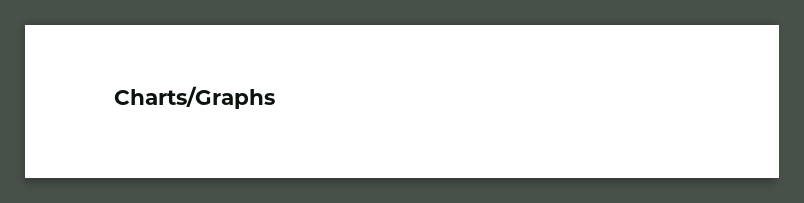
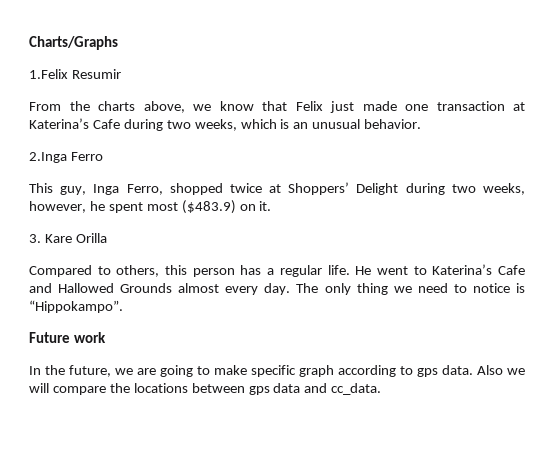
(275, 97) none -> [29,69,121,79] [29,101,525,113] [29,118,422,131] [29,152,103,163] [29,182,525,195] [29,200,272,214] [29,233,107,243] [29,264,525,277] [29,283,526,295] [29,300,123,313] [29,332,106,343] [29,365,525,377] [29,383,382,395] // 1.Felix Resumir // From the charts above, we know that Felix just made one transaction at Katerina’s Cafe during two weeks, which is an unusual behavior. // 2.Inga Ferro // This guy, Inga Ferro, shopped twice at Shoppers’ Delight during two weeks, however, he spent most ($483.9) on it. // 3. Kare Orilla // Compared to others, this person has a regular life. He went to Katerina’s Cafe and Hallowed Grounds almost every day. The only thing we need to notice is “Hippokampo”. // Future work // In the future, we are going to make specific graph according to gps data. Also we will compare the locations between gps data and cc_data.

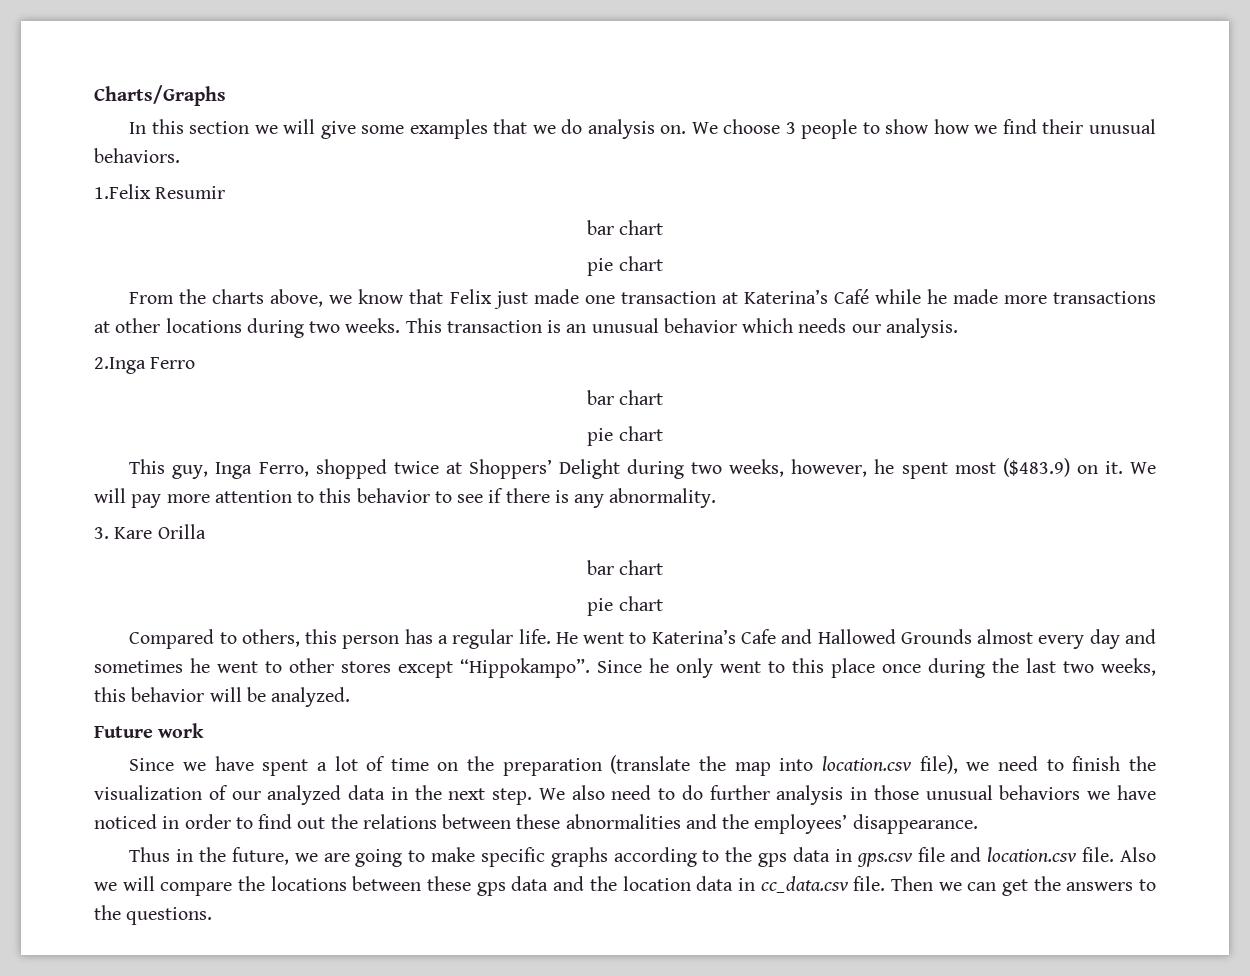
[29,69,121,79] 1.Felix Resumir -> [129,119,1156,139] [94,148,180,163] [94,184,226,199] [586,220,664,235] [587,256,663,276] In this section we will give some examples that we do analysis on. We choose 3 people to show how we find their unusual behaviors. // 1.Felix Resumir // bar chart // pie chart
[92,119,422,131] [29,152,103,163] Cafe during two weeks, which is an unusual behavior. // 2.Inga Ferro -> [833,289,1157,304] [94,318,958,338] [94,357,196,374] [586,390,664,405] [587,426,663,446] Café while he made more transactions at other locations during two weeks. This transaction is an unusual behavior which needs our analysis. // 2.Inga Ferro // bar chart // pie chart
(272, 206) none -> [1129,462,1156,474] [94,488,717,508] We will pay more attention to this behavior to see if there is any abnormality.
(107, 238) none -> [586,560,664,575] [587,596,663,616] // bar chart // pie chart
[264,283,526,295] [29,300,123,313] [29,332,106,343] [29,366,41,375] day. The only thing we need to notice is “Hippokampo”. // Future work // In -> [1089,629,1157,649] [94,658,1156,678] [94,687,351,707] [94,723,205,738] [129,755,1156,776] [94,785,1157,805] [94,814,978,834] [129,847,194,862] day and sometimes he went to other stores except “Hippokampo”. Since he only went to this place once during the last two weeks, this behavior will be analyzed. // Future work // Since we have spent a lot of time on the preparation (translate the map into location.csv file), we need to finish the visualization of our analyzed data in the next step. We also need to do further analysis in those unusual behaviors we have noticed in order to find out the relations between these abnormalities and the employees’ disappearance. // Thus in
[299,365,334,377] graph -> [550,847,608,867] graphs
[417,365,473,377] gps data. -> [725,847,1115,867] the gps data in gps.csv file and location.csv file.
(245, 388) none -> [427,876,472,891] these
[331,383,382,395] cc_data. -> [589,876,1156,896] [94,905,213,925] the location data in cc_data.csv file. Then we can get the answers to the questions.

